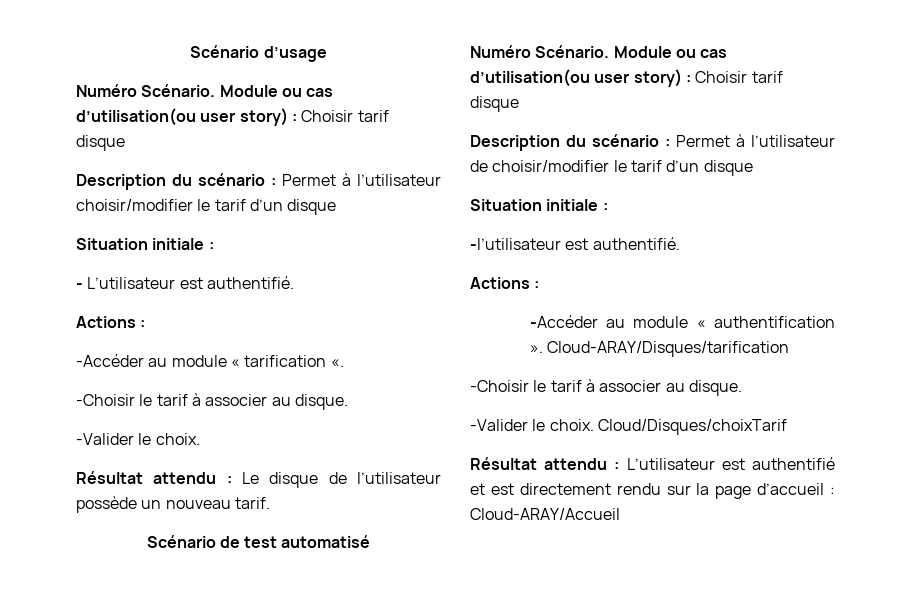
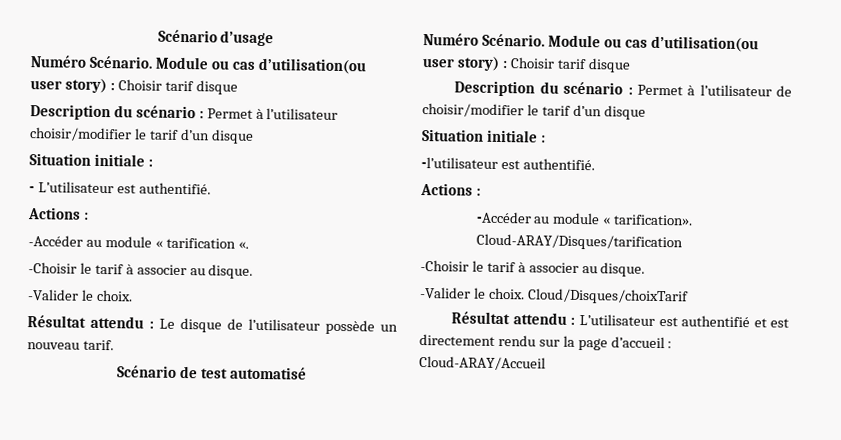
[714,316,835,328] [529,345,543,353] authentification ». -> [613,214,694,226] tarification».

